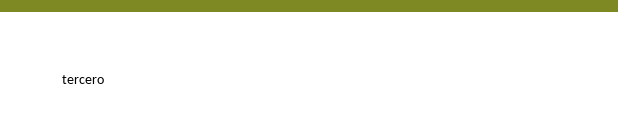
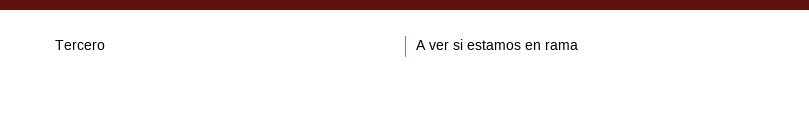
[62,75,104,84] tercero -> [55,40,105,50] [416,39,578,50] Tercero // A ver si estamos en rama

